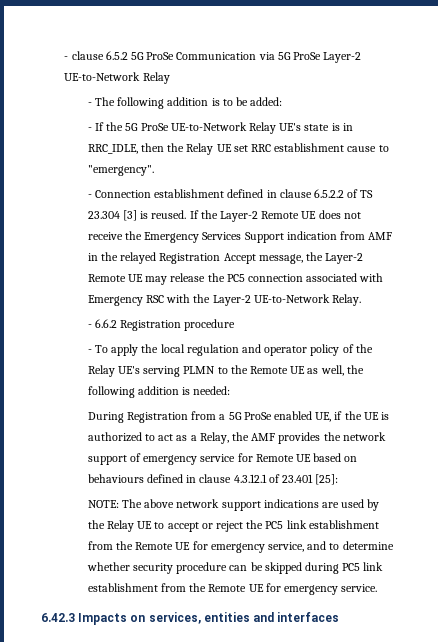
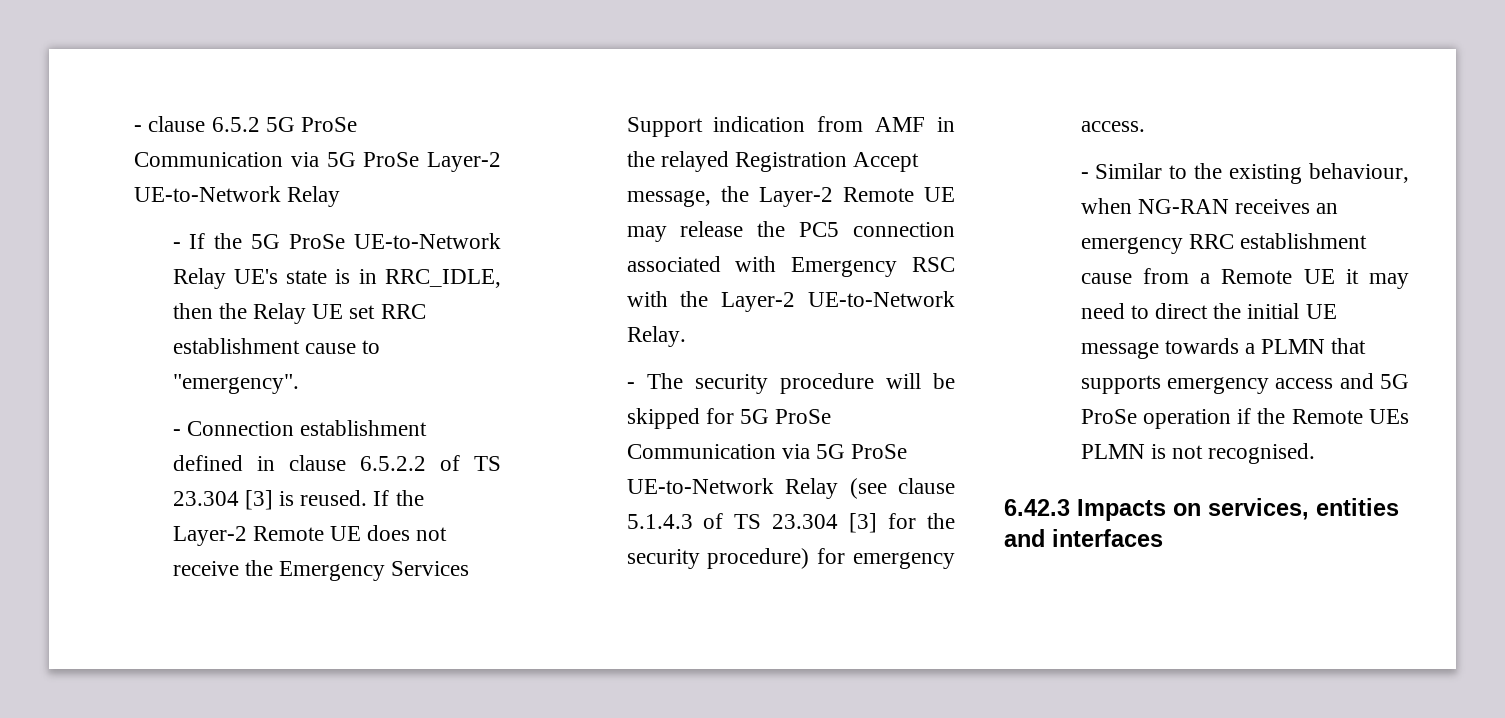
[87,97,283,109] // - The following addition is to be added: -> (341, 196) none
[94,319,236,331] [87,344,373,356] [87,365,364,377] [87,386,231,398] [87,411,390,423] [87,432,386,444] [87,453,358,465] [87,474,339,485] [87,499,380,511] [87,520,379,532] [87,541,394,553] [86,562,384,574] [87,583,378,595] 6.6.2 Registration procedure // - To apply the local regulation and operator policy of the Relay UE's serving PLMN to the Remote UE as well, the following addition is needed: // During Registration from a 5G ProSe enabled UE, if the UE is authorized to act as a Relay, the AMF provides the network support of emergency service for Remote UE based on behaviours defined in clause 4.3.12.1 of 23.401 [25]: // NOTE: The above network support indications are used by the Relay UE to accept or reject the PC5 link establishment from the Remote UE for emergency service, and to determine whether security procedure can be skipped during PC5 link establishment from the Remote UE for emergency service. -> [646,373,955,394] [626,408,832,429] [626,444,908,459] [626,478,955,499] [626,513,955,533] [626,548,955,569] [1080,121,1145,132] [1080,163,1409,184] [1080,198,1339,214] [1080,233,1367,254] [1080,268,1409,289] [1080,303,1337,319] [1080,338,1367,359] [1080,373,1409,394] [1080,408,1409,429] [1080,443,1316,464] The security procedure will be skipped for 5G ProSe Communication via 5G ProSe UE-to-Network Relay (see clause 5.1.4.3 of TS 23.304 [3] for the security procedure) for emergency access. // - Similar to the existing behaviour, when NG-RAN receives an emergency RRC establishment cause from a Remote UE it may need to direct the initial UE message towards a PLMN that supports emergency access and 5G ProSe operation if the Remote UEs PLMN is not recognised.

